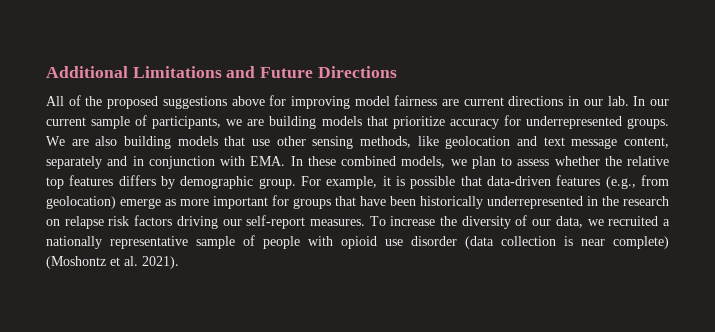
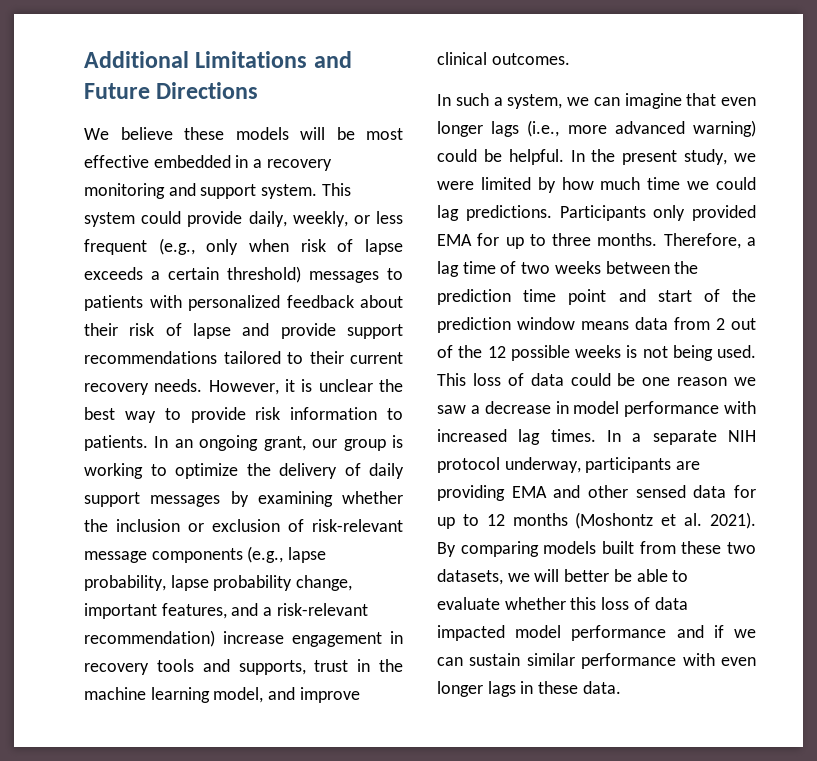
[46,95,670,109] [46,115,670,129] [46,136,669,149] [46,156,669,169] [46,175,669,189] [46,195,669,209] [46,215,670,229] [46,235,669,249] [46,256,179,269] All of the proposed suggestions above for improving model fairness are current directions in our lab. In our current sample of participants, we are building models that prioritize accuracy for underrepresented groups. We are also building models that use other sensing methods, like geolocation and text message content, separately and in conjunction with EMA. In these combined models, we plan to assess whether the relative top features differs by demographic group. For example, it is possible that data-driven features (e.g., from geolocation) emerge as more important for groups that have been historically underrepresented in the research on relapse risk factors driving our self-report measures. To increase the diversity of our data, we recruited a nationally representative sample of people with opioid use disorder (data collection is near complete) (Moshontz et al. 2021). -> [84,127,403,140] [84,155,332,171] [84,183,351,199] [84,211,403,227] [84,238,403,255] [84,266,403,283] [84,295,403,311] [84,323,403,339] [84,351,403,364] [84,379,403,395] [84,407,403,423] [84,435,404,451] [84,463,404,479] [84,491,403,507] [84,519,403,532] [84,546,327,563] [84,575,353,591] [84,603,368,619] [84,630,403,647] [84,659,403,675] [84,687,360,703] [437,52,570,65] [437,93,756,109] [437,120,756,137] [437,149,756,165] [437,177,756,193] [437,205,756,221] [437,233,756,249] [437,261,699,277] [437,289,756,305] [437,317,756,333] [437,345,756,361] [437,373,756,386] [437,401,756,417] [437,429,756,445] [437,457,701,473] [437,485,756,501] [437,512,756,529] [437,541,756,557] [437,569,689,585] [437,597,688,610] [437,625,756,641] [437,653,756,669] [437,681,621,697] We believe these models will be most effective embedded in a recovery monitoring and support system. This system could provide daily, weekly, or less frequent (e.g., only when risk of lapse exceeds a certain threshold) messages to patients with personalized feedback about their risk of lapse and provide support recommendations tailored to their current recovery needs. However, it is unclear the best way to provide risk information to patients. In an ongoing grant, our group is working to optimize the delivery of daily support messages by examining whether the inclusion or exclusion of risk-relevant message components (e.g., lapse probability, lapse probability change, important features, and a risk-relevant recommendation) increase engagement in recovery tools and supports, trust in the machine learning model, and improve clinical outcomes. // In such a system, we can imagine that even longer lags (i.e., more advanced warning) could be helpful. In the present study, we were limited by how much time we could lag predictions. Participants only provided EMA for up to three months. Therefore, a lag time of two weeks between the prediction time point and start of the prediction window means data from 2 out of the 12 possible weeks is not being used. This loss of data could be one reason we saw a decrease in model performance with increased lag times. In a separate NIH protocol underway, participants are providing EMA and other sensed data for up to 12 months (Moshontz et al. 2021). By comparing models built from these two datasets, we will better be able to evaluate whether this loss of data impacted model performance and if we can sustain similar performance with even longer lags in these data.

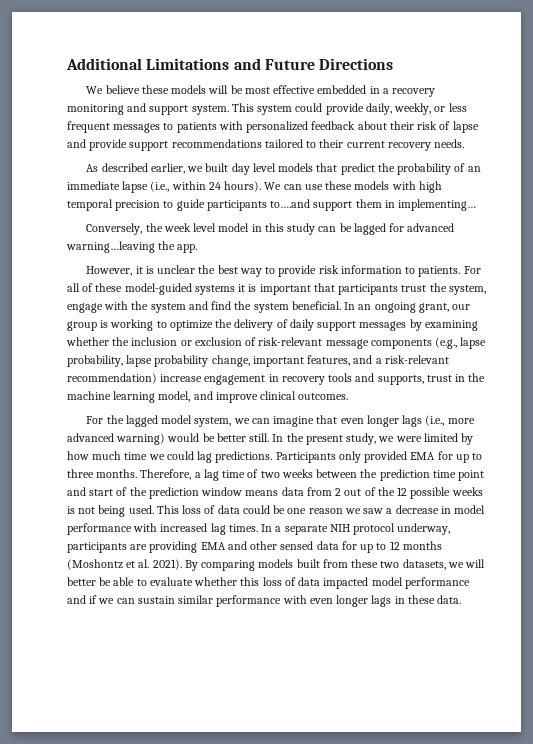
[158,238,403,255] [84,266,301,283] (e.g., only when risk of lapse exceeds a certain threshold) -> (110, 127) none
(203, 385) none -> [86,163,481,175] [67,181,442,193] [67,199,477,211] [86,223,455,235] [66,241,198,253] // As described earlier, we built day level models that predict the probability of an immediate lapse (i.e., within 24 hours). We can use these models with high temporal precision to guide participants to….and support them in implementing… // Conversely, the week level model in this study can be lagged for advanced warning…leaving the app. //
(148, 443) none -> [463,266,481,274] [67,283,486,295] [67,301,341,313] For all of these model-guided systems it is important that participants trust the system, engage with the system and find the system beneficial.
[437,93,503,106] In such a -> [86,415,193,427] For the lagged model
[437,149,564,165] could be helpful. -> [167,433,270,442] would be better still.

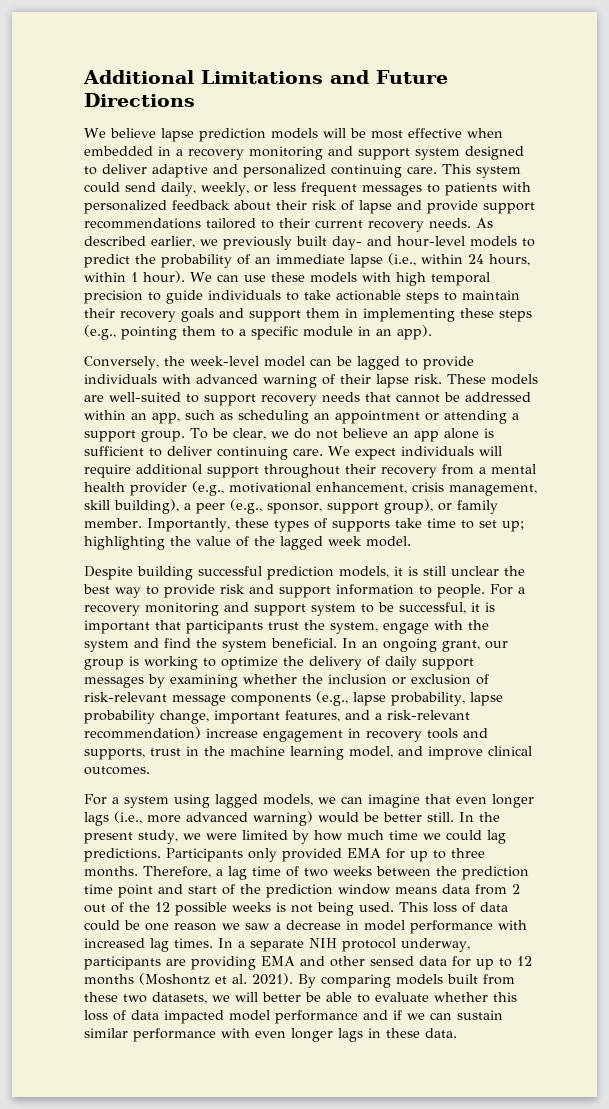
[141,85,169,94] these -> [160,128,266,142] lapse prediction
(316, 89) none -> [466,128,503,138] when
[191,105,229,115] system. -> [415,146,524,160] [84,164,437,178] system designed to deliver adaptive and personalized continuing care.
[325,103,364,115] provide -> [125,182,156,192] send
(465, 143) // -> (471, 223) none
[205,163,338,175] built day level models that -> [223,236,535,250] previously built day- and hour-level models to
[224,181,262,192] hours). -> [489,254,530,266] [84,271,185,283] hours, within 1 hour).
[206,199,477,211] [86,223,455,235] [66,241,198,253] [86,266,154,276] participants to….and support them in implementing… // Conversely, the week level model in this study can be lagged for advanced warning…leaving the app. // However, it is -> [208,290,520,304] [84,308,532,322] [84,325,432,340] [84,356,474,370] [84,374,538,388] [84,392,531,406] [84,410,519,424] [84,428,494,442] [84,446,502,460] [84,464,536,478] [84,481,537,496] [84,499,498,514] [84,518,524,532] [84,536,411,550] [84,566,446,580] individuals to take actionable steps to maintain their recovery goals and support them in implementing these steps (e.g., pointing them to a specific module in an app). // Conversely, the week-level model can be lagged to provide individuals with advanced warning of their lapse risk. These models are well-suited to support recovery needs that cannot be addressed within an app, such as scheduling an appointment or attending a support group. To be clear, we do not believe an app alone is sufficient to deliver continuing care. We expect individuals will require additional support throughout their recovery from a mental health provider (e.g., motivational enhancement, crisis management, skill building), a peer (e.g., sponsor, support group), or family member. Importantly, these types of supports take time to set up; highlighting the value of the lagged week model. // Despite building successful prediction models, it is still
[340,265,481,277] [67,283,235,295] information to patients. For all of these model-guided systems -> [249,584,525,598] [84,602,466,616] and support information to people. For a recovery monitoring and support system to be successful,
[106,415,232,427] the lagged model system, -> [112,794,313,808] a system using lagged models,

